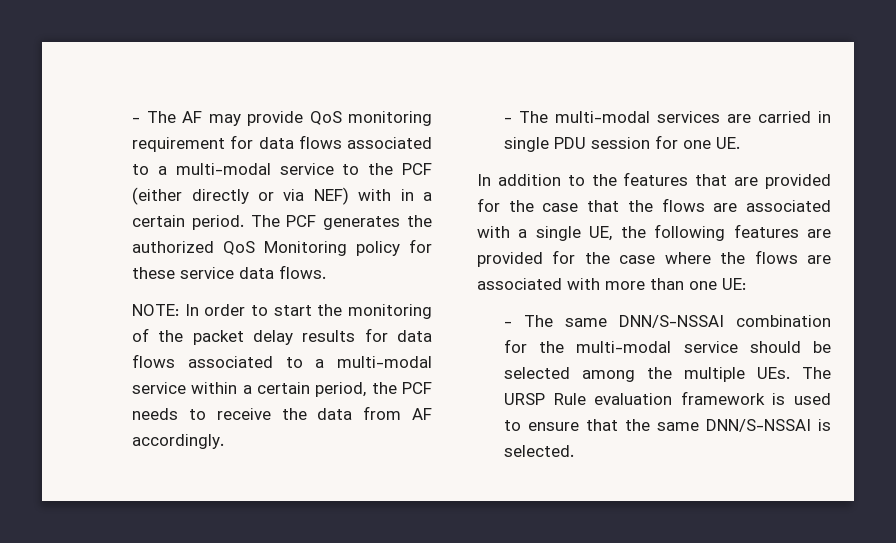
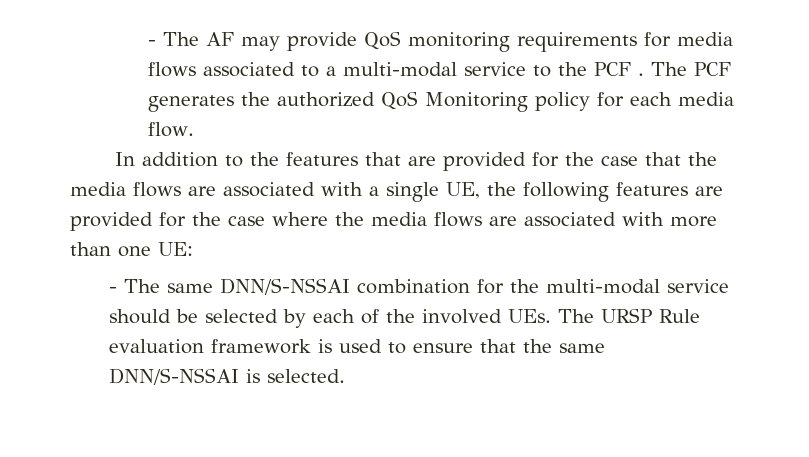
[132,135,294,152] requirement for data -> [516,32,733,52] requirements for media
[132,187,433,205] [132,215,244,230] (either directly or via NEF) with in a certain period. -> [637,73,644,76] .
[132,265,327,279] [132,304,432,319] [132,328,432,345] [132,354,432,368] [132,382,432,397] [132,406,432,420] [132,434,225,449] [504,111,831,123] [504,135,741,152] these service data flows. // NOTE: In order to start the monitoring of the packet delay results for data flows associated to a multi-modal service within a certain period, the PCF needs to receive the data from AF accordingly. // - The multi-modal services are carried in single PDU session for one UE. -> [629,92,734,106] [147,122,194,137] each media flow.
(653, 206) none -> [70,182,126,196] media
(746, 258) none -> [371,212,427,226] media
[582,367,746,382] among the multiple -> [282,309,502,328] by each of the involved

